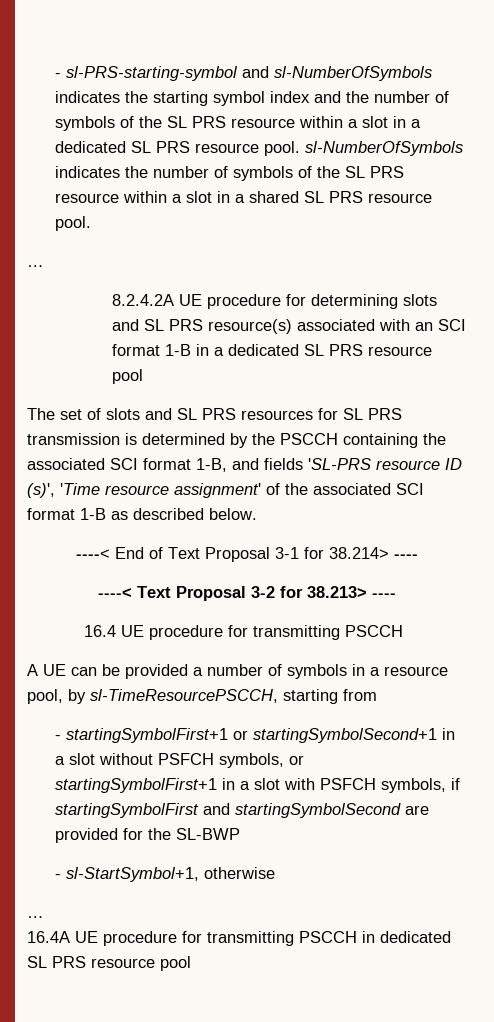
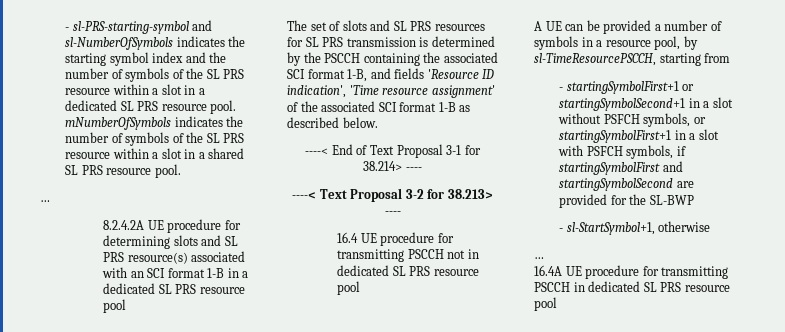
[305,141,464,156] sl-NumberOfSymbols -> [65,117,172,130] mNumberOfSymbols
[308,458,462,470] [27,483,55,498] 'SL-PRS resource ID (s)', -> [427,69,495,79] [287,85,346,98] 'Resource ID indication',
(403, 631) none -> [447,249,479,259] [337,265,479,276] [337,281,361,295] not in dedicated SL PRS resource pool

